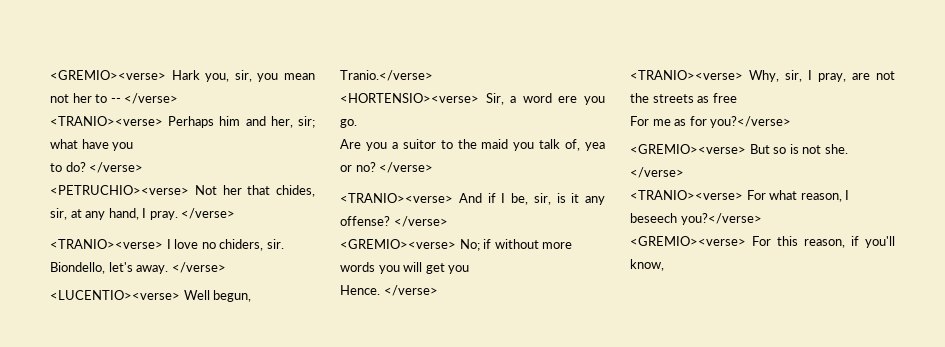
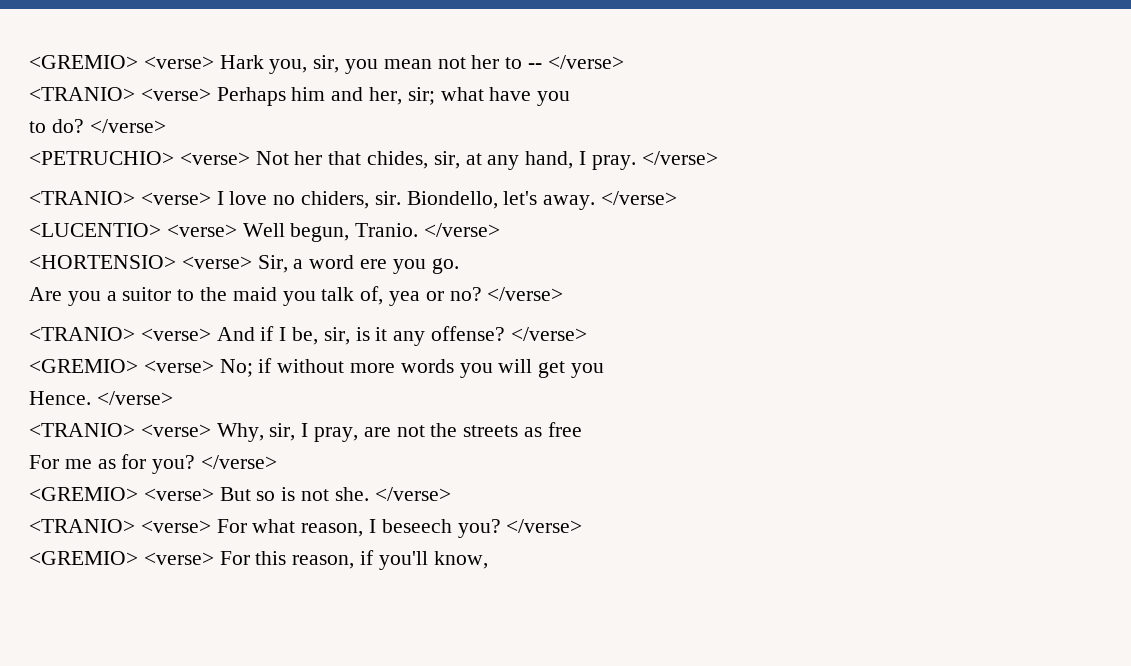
[50,70,166,80] <GREMIO><verse> -> [29,55,214,69] <GREMIO> <verse>
[50,116,163,126] <TRANIO><verse> -> [29,87,211,101] <TRANIO> <verse>
[50,185,189,195] <PETRUCHIO><verse> -> [29,151,250,165] <PETRUCHIO> <verse>
[50,239,163,249] <TRANIO><verse> -> [29,191,211,205] <TRANIO> <verse>
[50,290,252,302] [340,70,433,81] [340,93,479,103] <LUCENTIO><verse> Well begun, Tranio.</verse> // <HORTENSIO><verse> -> [29,223,501,242] [29,255,252,269] <LUCENTIO> <verse> Well begun, Tranio. </verse> // <HORTENSIO> <verse>
[340,193,453,203] <TRANIO><verse> -> [29,327,211,341] <TRANIO> <verse>
[340,239,456,249] <GREMIO><verse> -> [29,359,214,373] <GREMIO> <verse>
[630,70,743,80] <TRANIO><verse> -> [29,423,211,437] <TRANIO> <verse>
[710,116,792,128] [630,144,746,154] you?</verse> // <GREMIO><verse> -> [152,455,278,474] [29,487,214,501] you? </verse> // <GREMIO> <verse>
[630,190,743,200] <TRANIO><verse> -> [29,519,211,533] <TRANIO> <verse>
[680,213,762,225] [630,236,746,246] you?</verse> // <GREMIO><verse> -> [457,519,583,538] [29,551,214,565] you? </verse> // <GREMIO> <verse>

